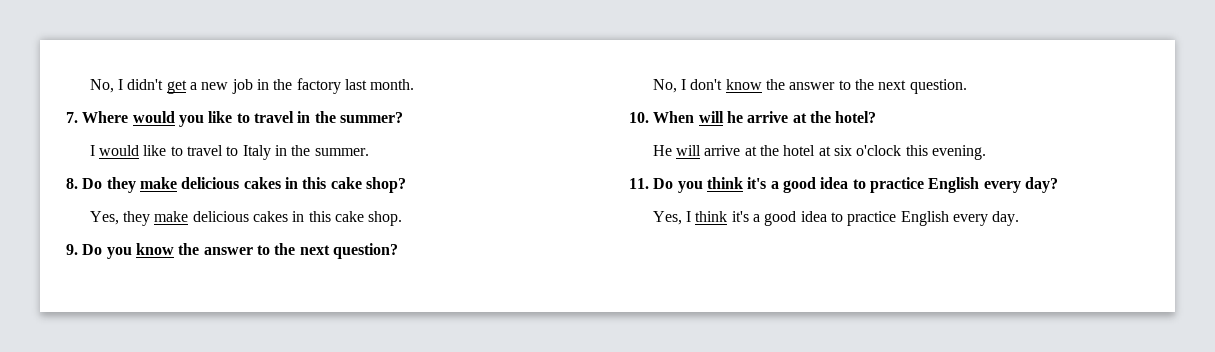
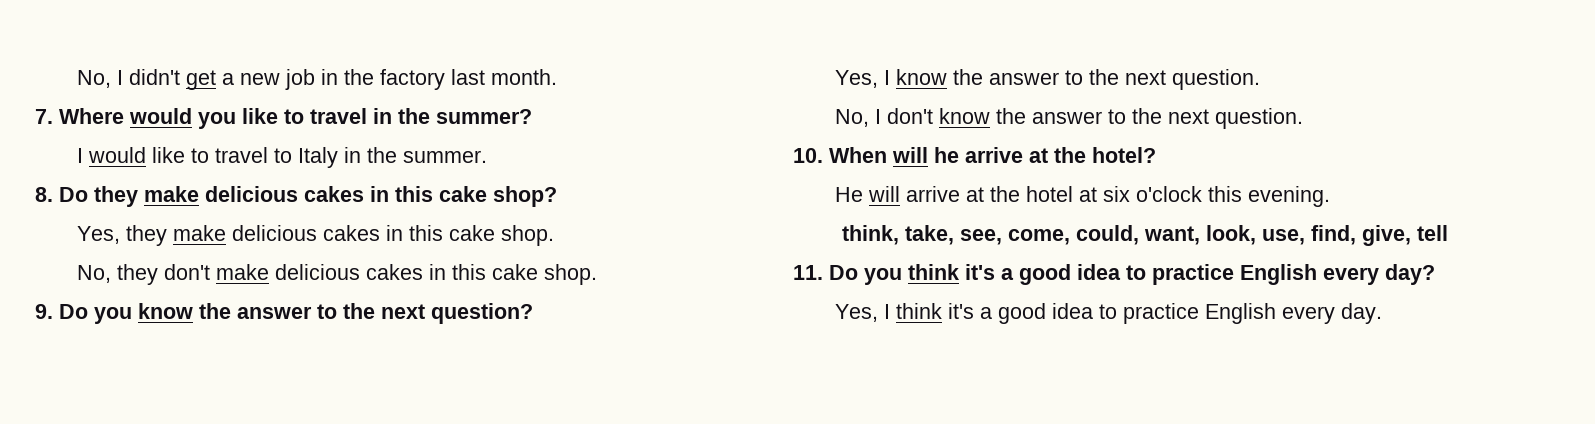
(403, 218) none -> [77,264,598,285] // No, they don't make delicious cakes in this cake shop.
(398, 251) none -> [835,69,1261,90] // Yes, I know the answer to the next question.
(987, 152) none -> [841,225,1448,246] // think, take, see, come, could, want, look, use, find, give, tell

